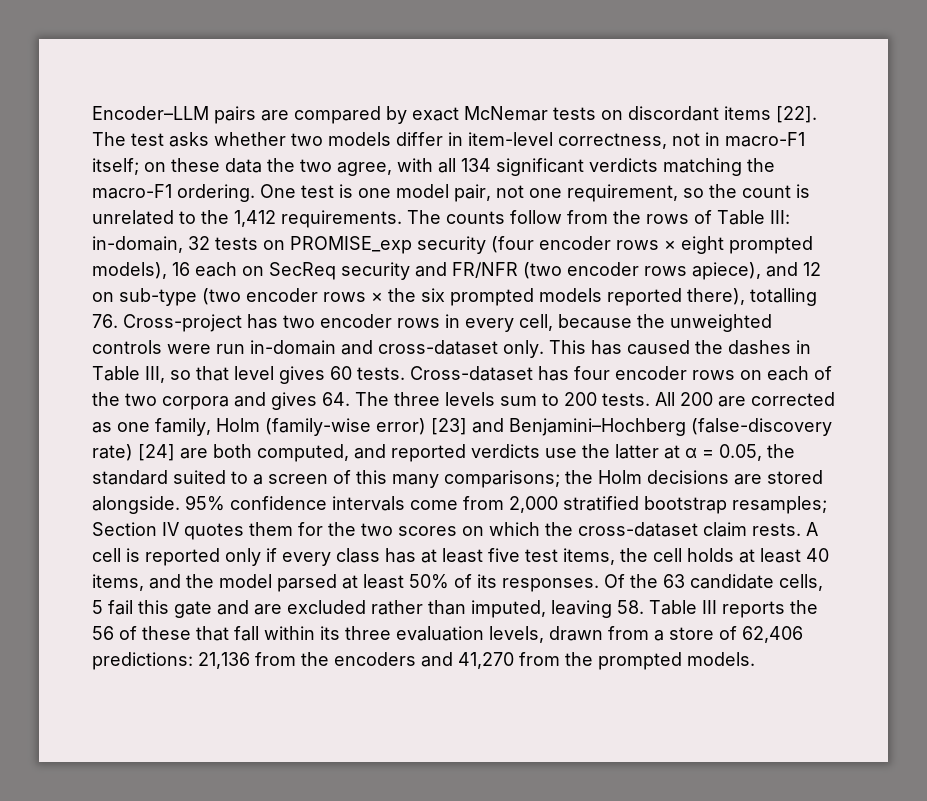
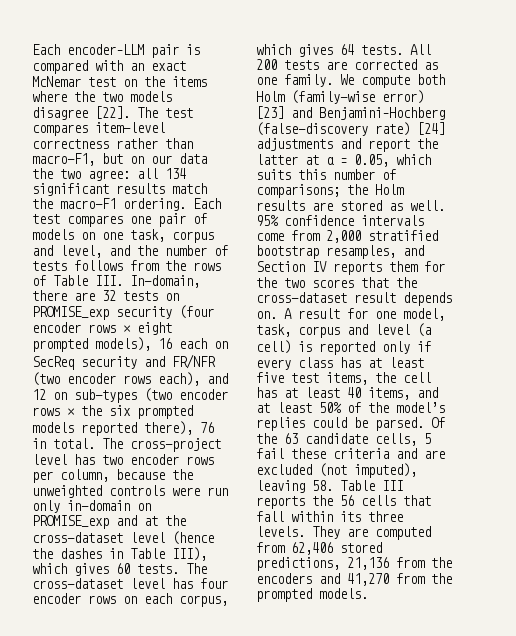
[92,106,817,124] [92,132,805,149] [92,158,220,175] Encoder–LLM pairs are compared by exact McNemar tests on discordant items [22]. The test asks whether two models differ in item-level correctness, not in macro-F1 itself; on these -> [32,44,200,58] [32,60,186,74] [32,76,207,87] [32,91,172,102] [32,106,193,120] [32,122,165,136] [32,138,193,149] [32,153,172,166] Each encoder–LLM pair is compared with an exact McNemar test on the items where the two models disagree [22]. The test compares item-level correctness rather than macro-F1, but on our
[337,158,433,176] agree, with -> [88,170,130,181] agree:
[589,158,742,176] verdicts matching -> [116,183,207,194] results match
[260,184,810,202] [92,210,562,228] One test is one model pair, not one requirement, so the count is unrelated to the 1,412 requirements. The counts follow -> [193,198,221,209] [32,213,207,227] [32,229,214,243] [32,245,228,258] [32,260,123,271] Each test compares one pair of models on one task, corpus and level, and the number of tests follows
[770,210,790,224] [92,236,183,253] III: in-domain, -> [95,275,200,288] [32,290,95,301] III. In-domain, there are
[692,262,761,280] apiece), -> [158,372,200,386] each),
[119,288,197,306] sub-type -> [74,389,137,403] sub-types
[750,288,817,306] [92,314,242,332] totalling 76. Cross-project -> [200,422,214,433] [32,438,221,452] [32,454,67,465] 76 in total. The cross-project level
[445,314,553,332] in every cell, -> [32,469,109,483] per column,
[250,340,811,358] [92,366,533,384] in-domain and cross-dataset only. This has caused the dashes in Table III, so that level gives 60 tests. Cross-dataset -> [32,500,151,513] [32,515,186,529] [32,531,214,545] [32,547,207,561] [32,563,207,576] [32,578,165,589] only in-domain on PROMISE_exp and at the cross-dataset level (hence the dashes in Table III), which gives 60 tests. The cross-dataset level
[814,366,832,380] [92,392,597,410] of the two corpora and gives 64. The three levels sum to 200 -> [179,595,228,607] [256,44,354,57] corpus, which gives 64
(713, 399) none -> [284,60,319,70] tests
[155,418,211,436] family, -> [284,74,445,88] family. We compute both
[180,444,577,462] are both computed, and reported verdicts use -> [256,138,410,152] adjustments and report
[767,444,795,458] [92,470,439,488] the standard suited to a screen of this many -> [396,154,431,165] [256,169,396,180] which suits this number of
[647,470,729,484] decisions -> [256,200,305,211] results
[92,496,180,514] alongside. -> [389,200,445,211] as well.
[732,496,827,514] resamples; -> [326,245,424,259] resamples, and
[184,523,244,540] quotes -> [333,262,382,275] reports
[462,522,818,537] [92,548,121,562] on which the cross-dataset claim rests. A cell -> [361,277,417,288] [256,292,452,306] [256,308,445,321] [256,323,431,338] [256,340,291,354] that the cross-dataset result depends on. A result for one model, task, corpus and level (a cell)
[687,548,734,562] holds -> [256,387,277,398] has
[186,574,337,592] the model parsed -> (438, 392) none
[477,574,599,592] its responses. -> [368,402,445,413] [256,417,424,431] the model’s replies could be parsed.
[138,600,212,618] this gate -> [291,448,389,459] these criteria
[371,600,546,618] rather than imputed, -> [319,463,417,478] (not imputed),
[119,626,191,640] of these -> [361,495,396,506] cells
[396,626,803,643] [92,652,193,670] evaluation levels, drawn from a store of 62,406 predictions: -> [256,526,431,540] [256,542,382,555] [256,557,340,571] levels. They are computed from 62,406 stored predictions,

